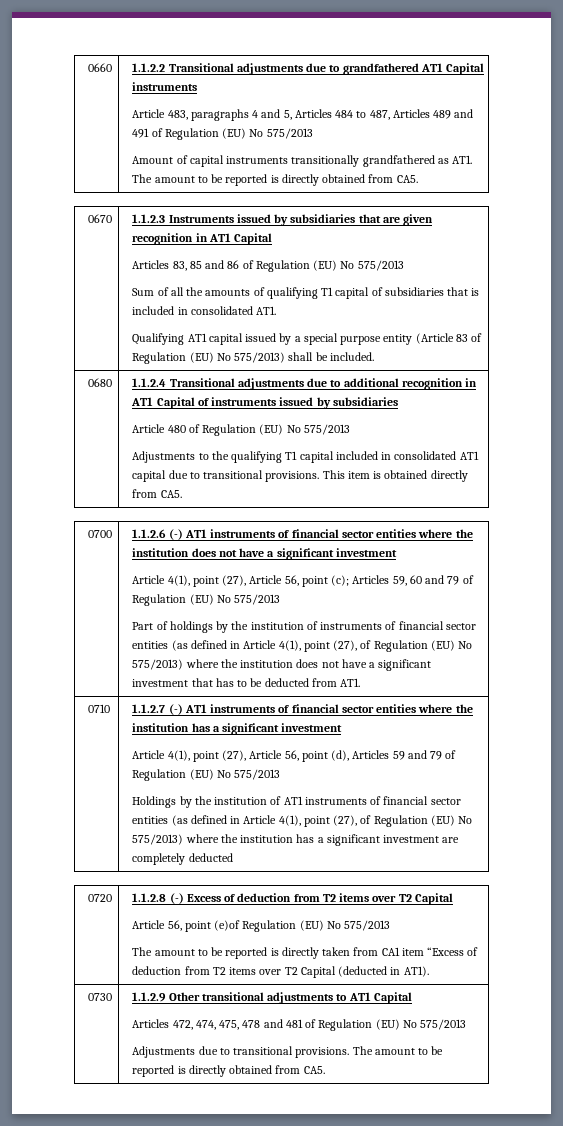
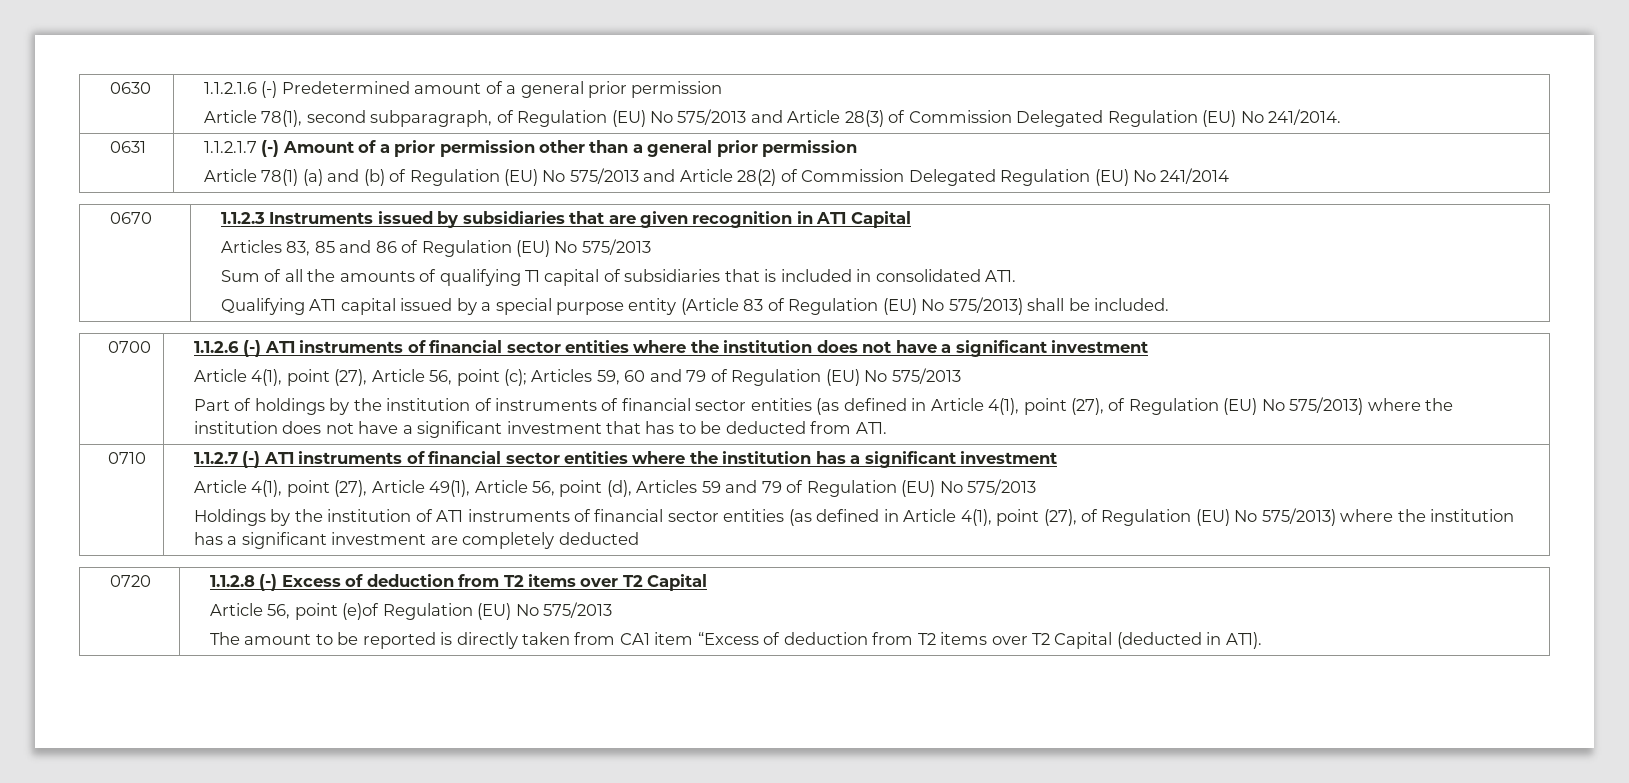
[88,63,113,72] [132,63,485,75] [132,82,198,91] [132,109,474,121] [132,128,313,140] [132,155,473,167] [132,174,418,186] 0660 | 1.1.2.2 Transitional adjustments due to grandfathered AT1 Capital instruments // Article 483, paragraphs 4 and 5, Articles 484 to 487, Articles 489 and 491 of Regulation (EU) No 575/2013 // Amount of capital instruments transitionally grandfathered as AT1. The amount to be reported is directly obtained from CA5. -> [109,82,151,94] [203,81,723,98] [203,109,1341,127] [109,141,146,153] [203,140,858,157] [203,168,1230,186] 0630 | 1.1.2.1.6 (-) Predetermined amount of a general prior permission // Article 78(1), second subparagraph, of Regulation (EU) No 575/2013 and Article 28(3) of Commission Delegated Regulation (EU) No 241/2014. // 0631 | 1.1.2.1.7 (-) Amount of a prior permission other than a general prior permission // Article 78(1) (a) and (b) of Regulation (EU) No 575/2013 and Article 28(2) of Commission Delegated Regulation (EU) No 241/2014
[88,378,113,387] [132,378,478,390] [131,397,398,409] [132,424,350,436] [132,451,479,463] [132,470,468,482] [132,489,182,498] // 0680 | 1.1.2.4 Transitional adjustments due to additional recognition in AT1 Capital of instruments issued by subsidiaries // Article 480 of Regulation (EU) No 575/2013 // Adjustments to the qualifying T1 capital included in consolidated AT1 capital due to transitional provisions. This item is obtained directly from CA5. -> (1169, 304) none
(283, 754) none -> [429,480,528,497] 49(1), Article
[88,993,113,1001] [132,992,412,1004] [132,1019,467,1031] [132,1046,444,1058] [132,1065,325,1077] // 0730 | 1.1.2.9 Other transitional adjustments to AT1 Capital // Articles 472, 474, 475, 478 and 481 of Regulation (EU) No 575/2013 // Adjustments due to transitional provisions. The amount to be reported is directly obtained from CA5. -> (1262, 640) none

